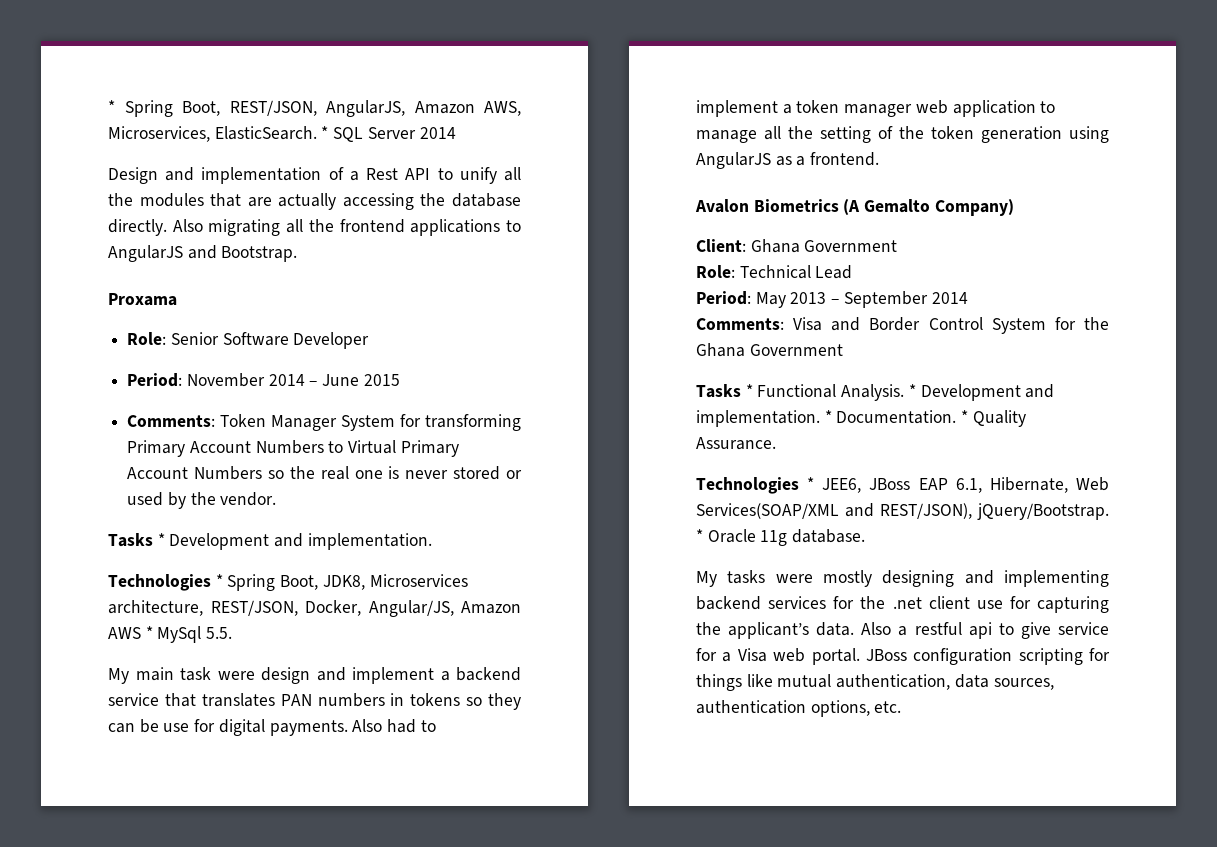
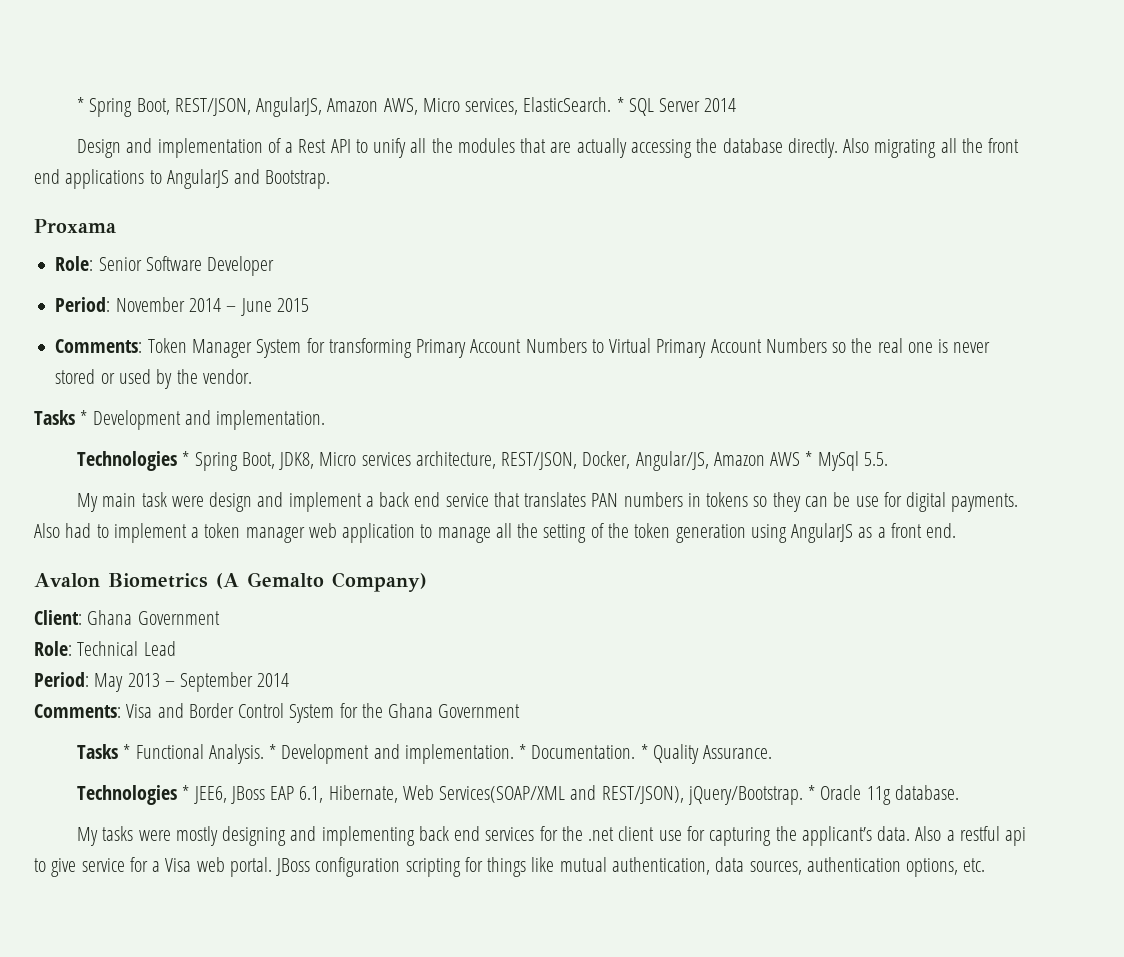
[108,126,210,142] Microservices, -> [422,98,519,115] Micro services,
[339,219,405,233] frontend -> [988,138,1020,153] [34,169,60,184] front end
[369,574,468,587] Microservices -> [319,452,411,466] Micro services
[456,667,521,681] backend -> [379,492,441,507] back end
[810,152,880,166] frontend. -> [890,523,957,538] front end.
[696,596,761,610] backend -> [418,826,481,841] back end

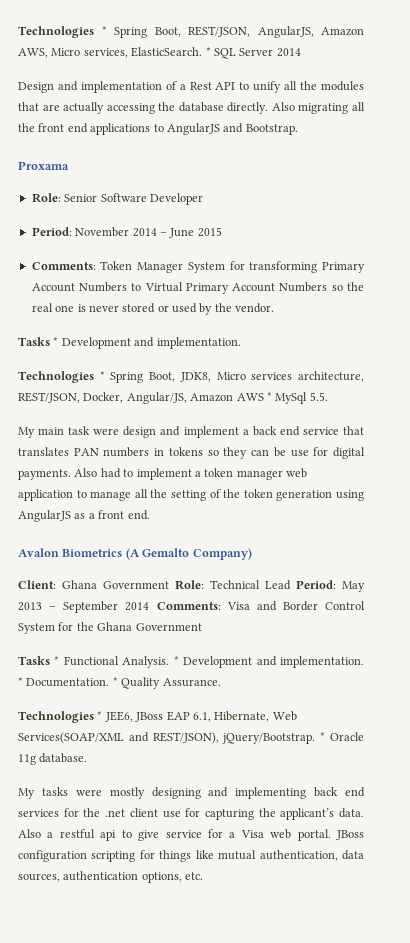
(76, 104) none -> [18,26,94,38] Technologies
(220, 618) // -> (169, 585) none
(176, 648) // -> (291, 585) none
(290, 680) // -> (150, 606) none

